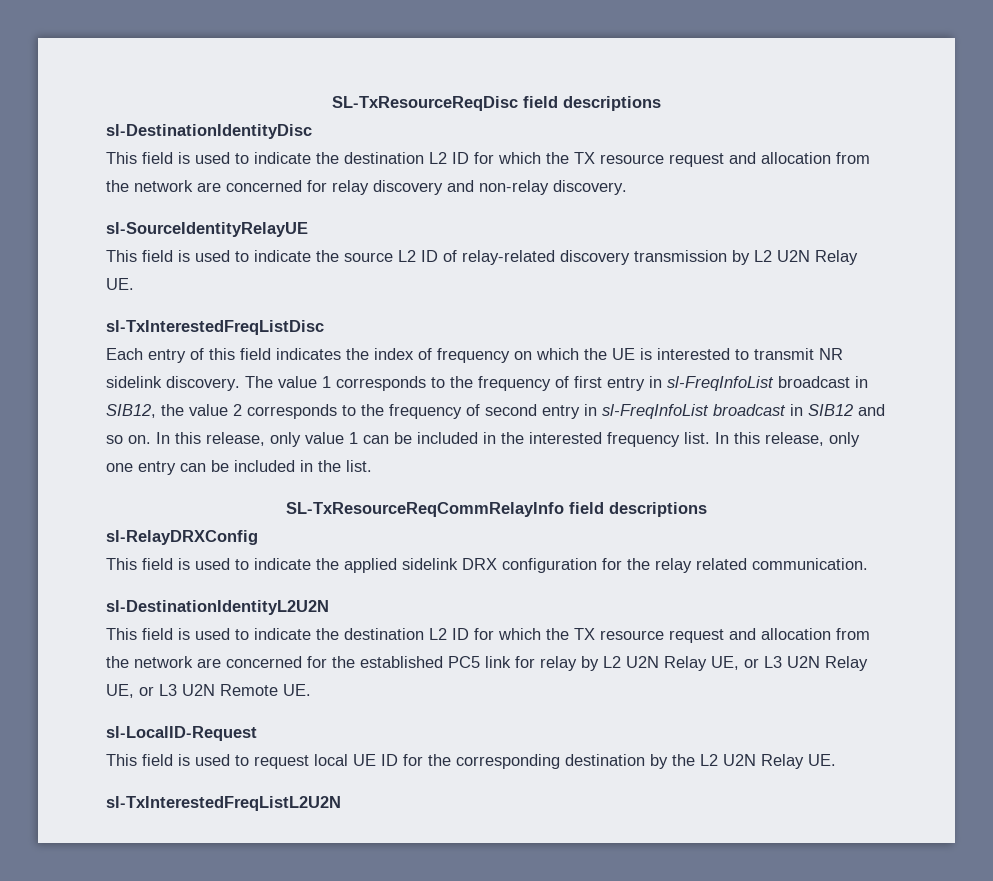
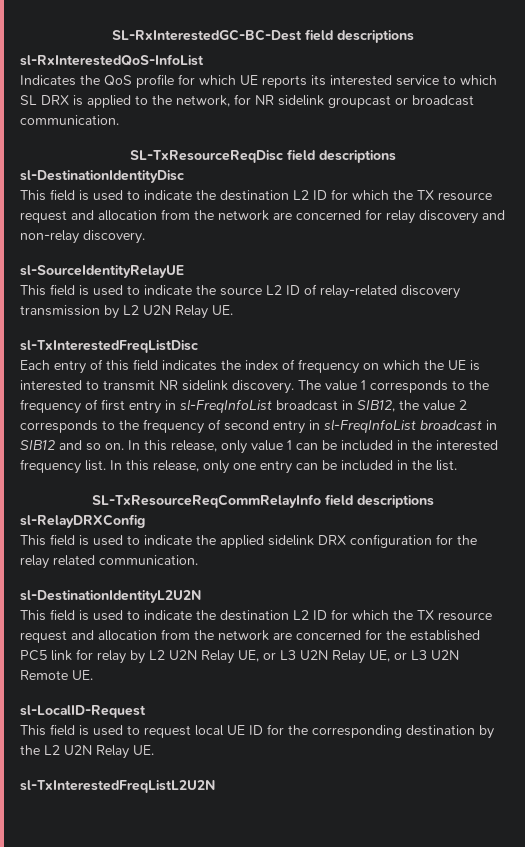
(332, 103) none -> [111,29,414,43] [20,54,204,66] [20,74,497,88] [20,94,474,108] [20,115,119,125] SL-RxInterestedGC-BC-Dest field descriptions // sl-RxInterestedQoS-InfoList // Indicates the QoS profile for which UE reports its interested service to which SL DRX is applied to the network, for NR sidelink groupcast or broadcast communication. //

